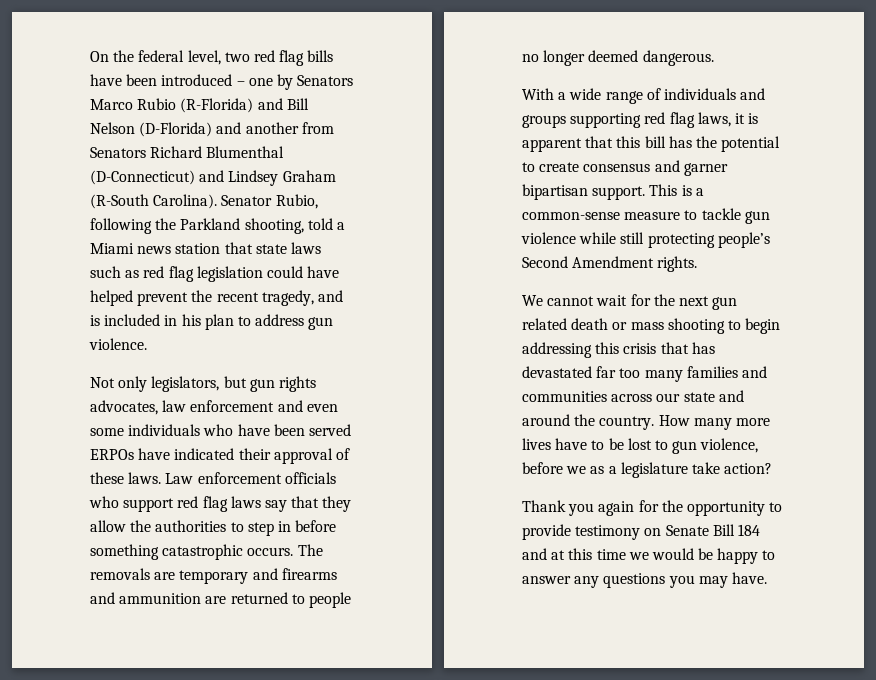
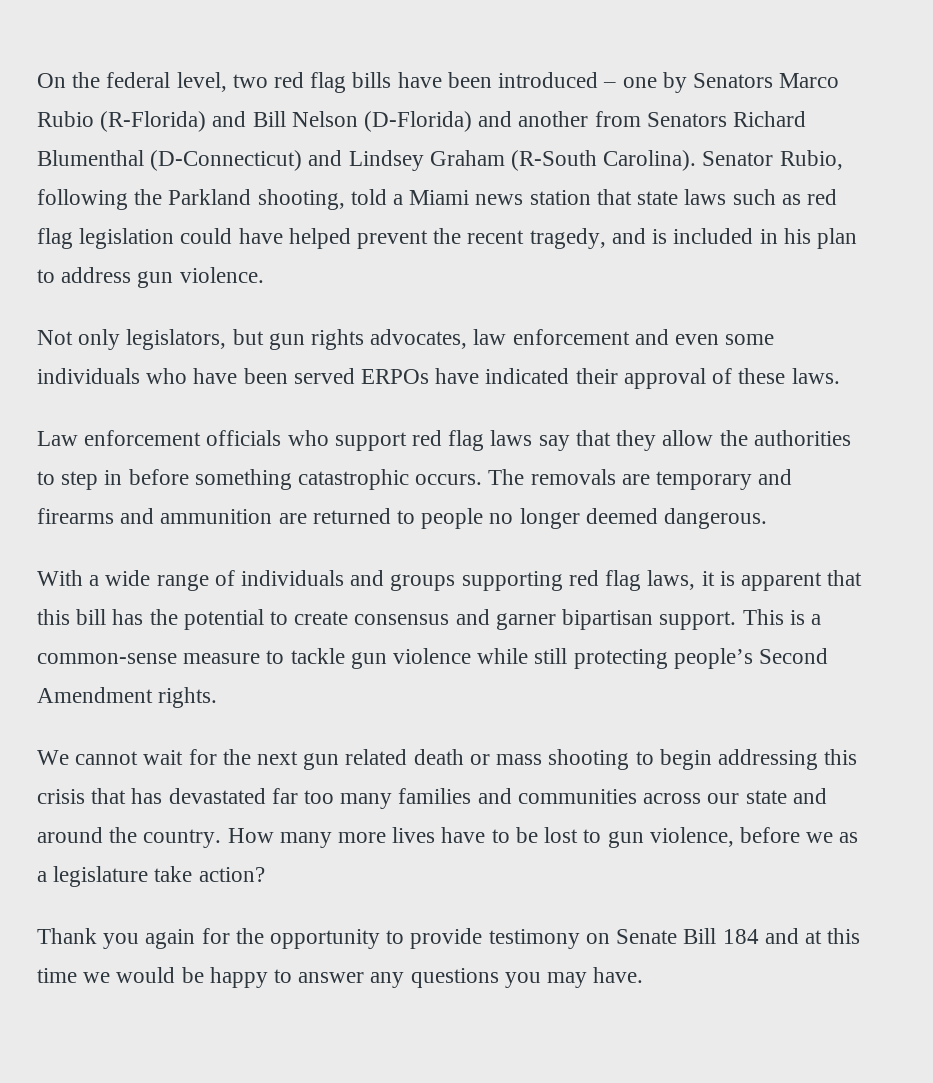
(162, 478) none -> (840, 376) //

